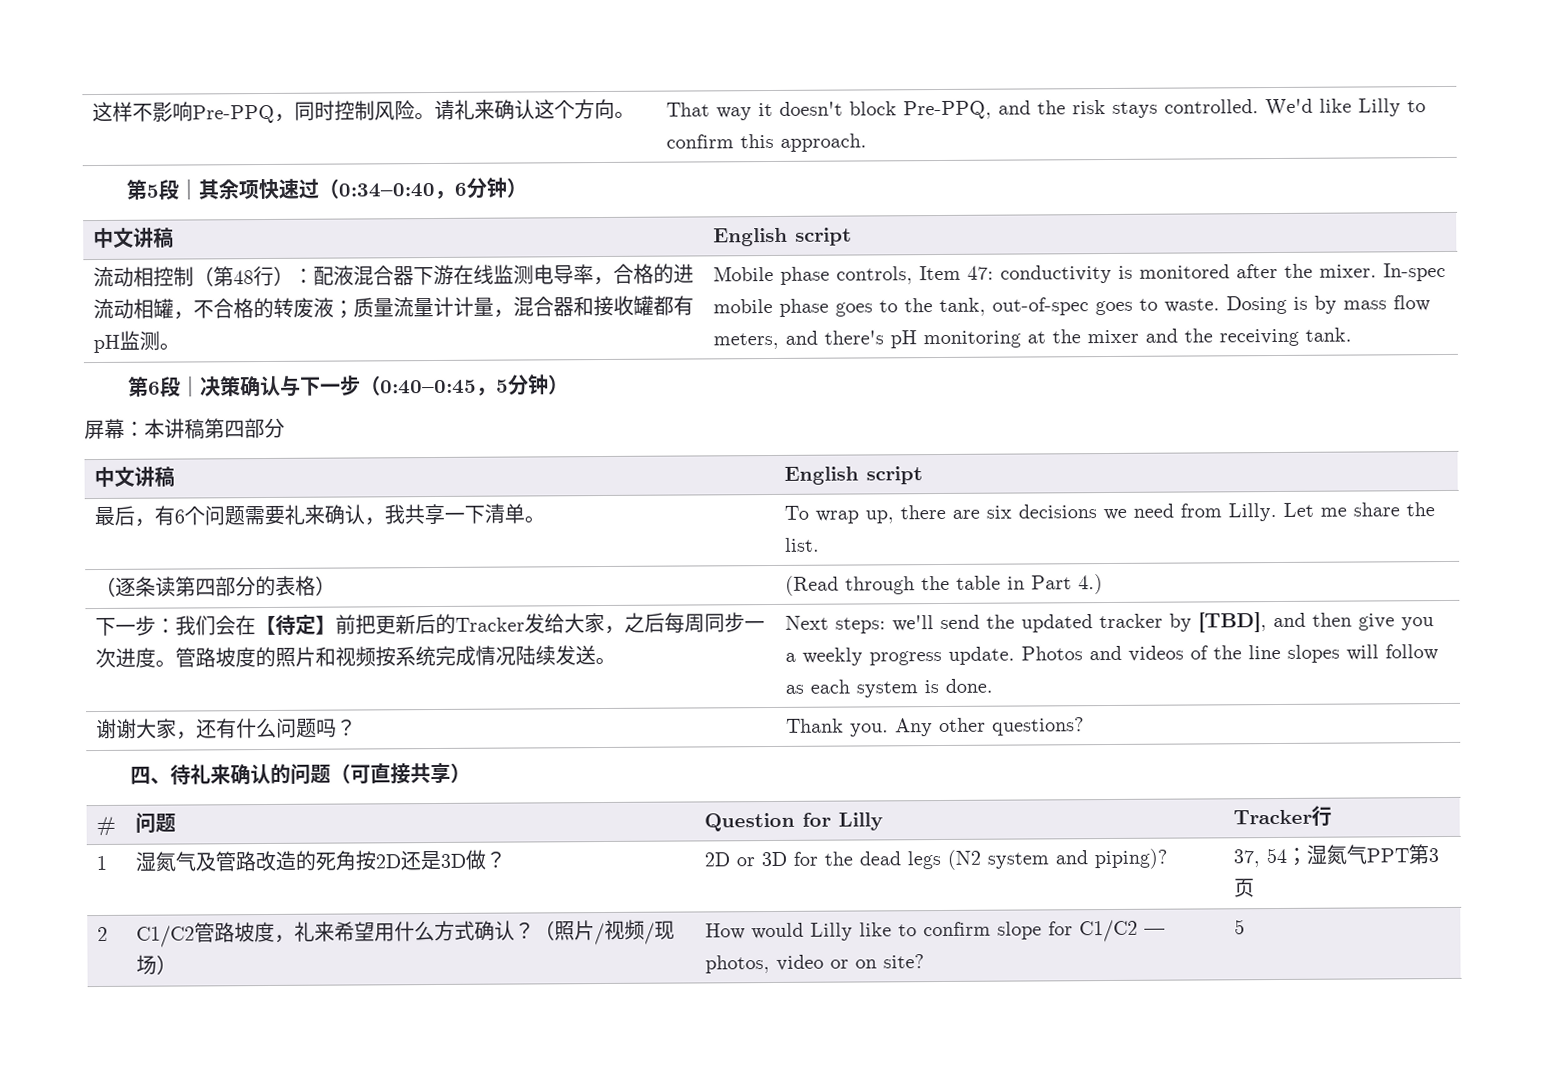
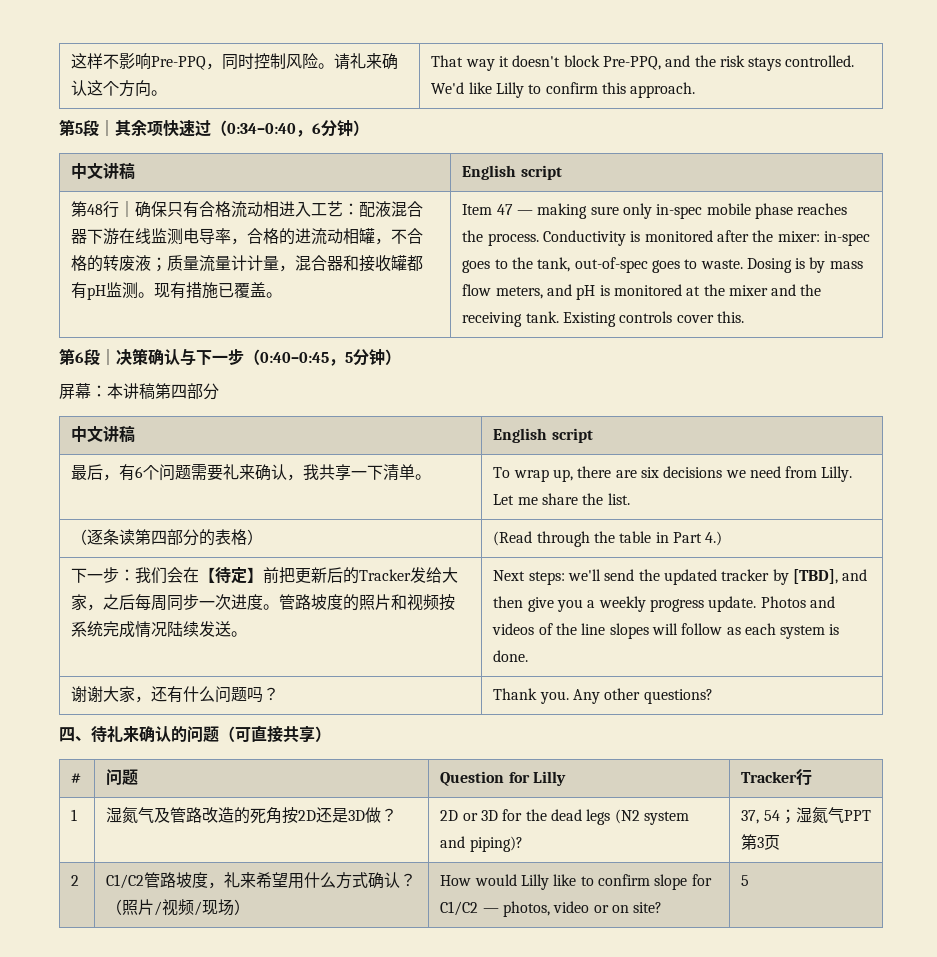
[92,265,294,288] 流动相控制（第48行） -> [71,201,344,218] 第48行｜确保只有合格流动相进入工艺
[712,262,1446,285] [712,298,829,317] | Mobile phase controls, Item 47: conductivity is monitored after the mixer. In-spec mobile phase -> [154,282,283,299] [462,203,848,219] [462,230,870,246] 现有措施已覆盖。 | Item 47 — making sure only in-spec mobile phase reaches the process. Conductivity is monitored after the mixer: in-spec
[823,330,1021,349] there's pH monitoring -> [576,284,682,300] pH is monitored
(1352, 334) none -> [562,311,744,327] Existing controls cover this.

